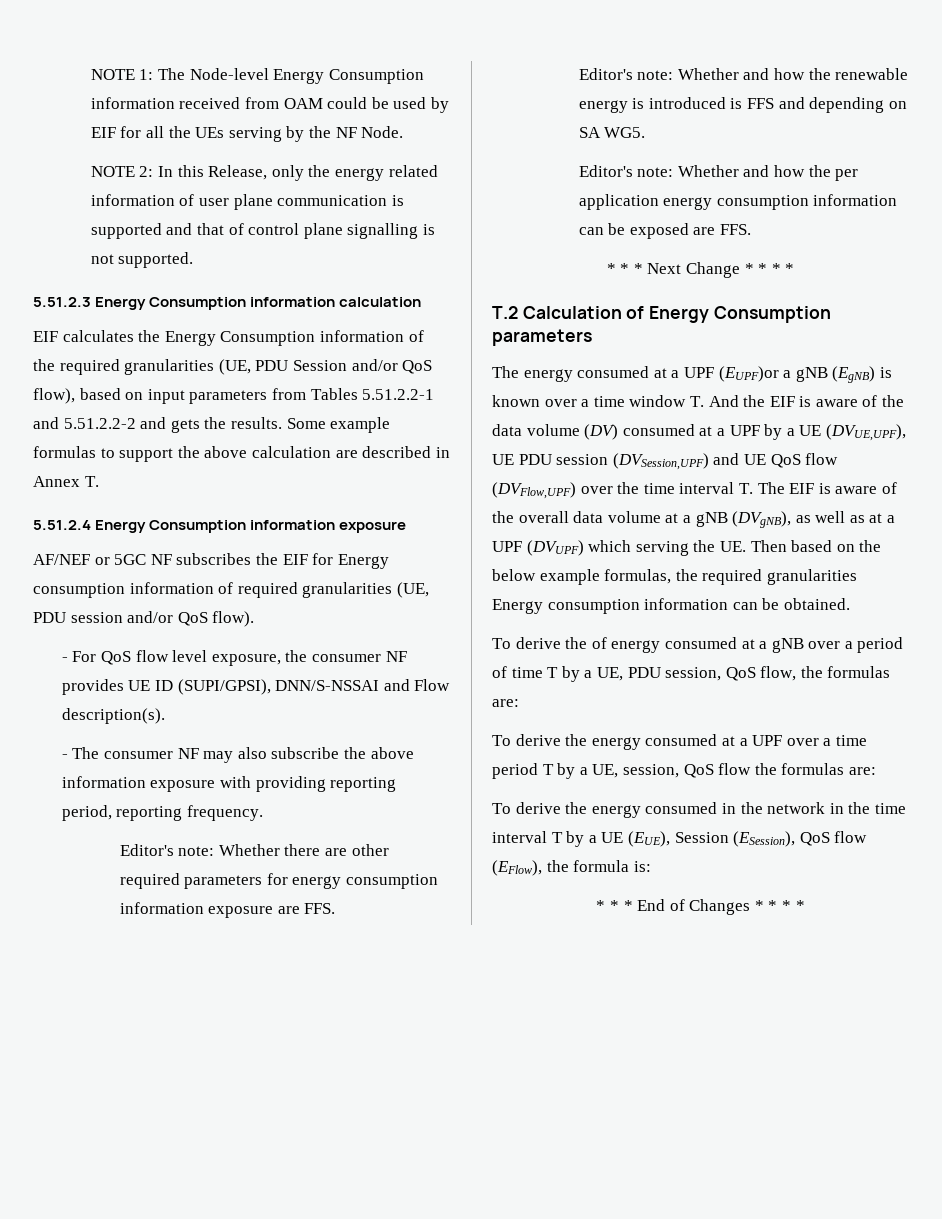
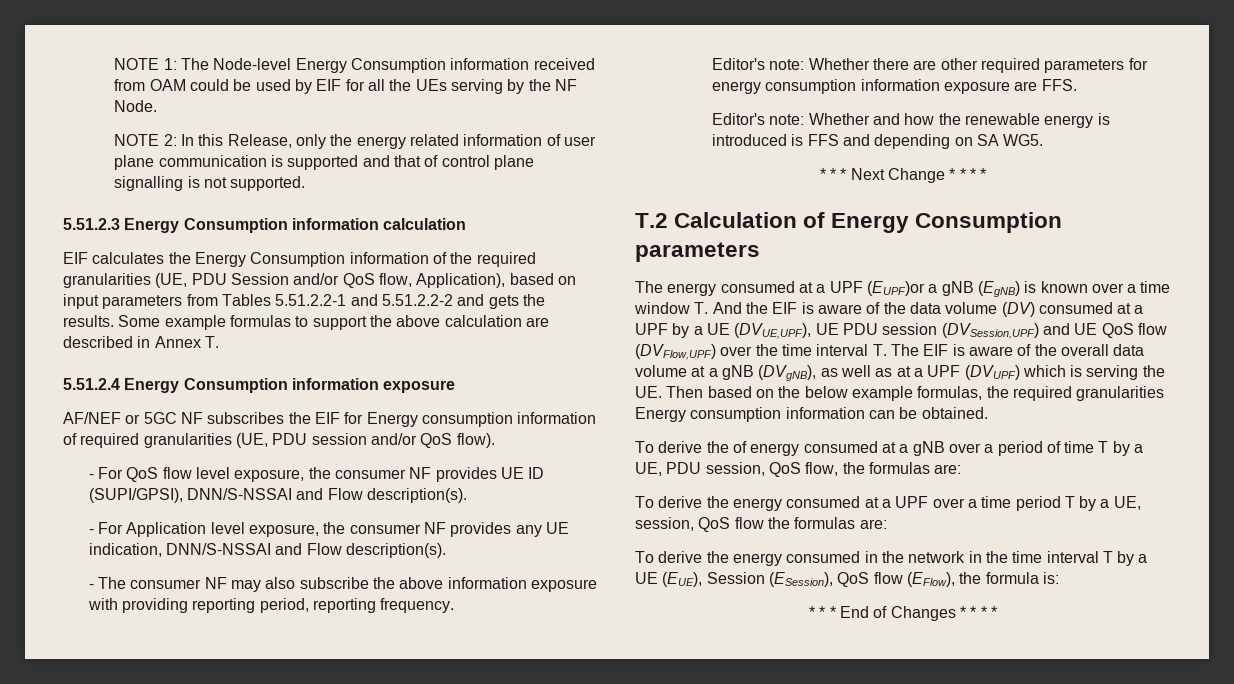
[33,388,75,404] flow), -> [378,273,506,288] flow, Application),
(165, 716) none -> [88,522,569,537] [88,543,446,558] // - For Application level exposure, the consumer NF provides any UE indication, DNN/S-NSSAI and Flow description(s).
[578,165,859,181] [578,194,898,210] [578,223,752,239] // Editor's note: Whether and how the per application energy consumption information can be exposed are FFS. -> (1044, 140) none
(632, 546) none -> [1070,365,1083,377] is

